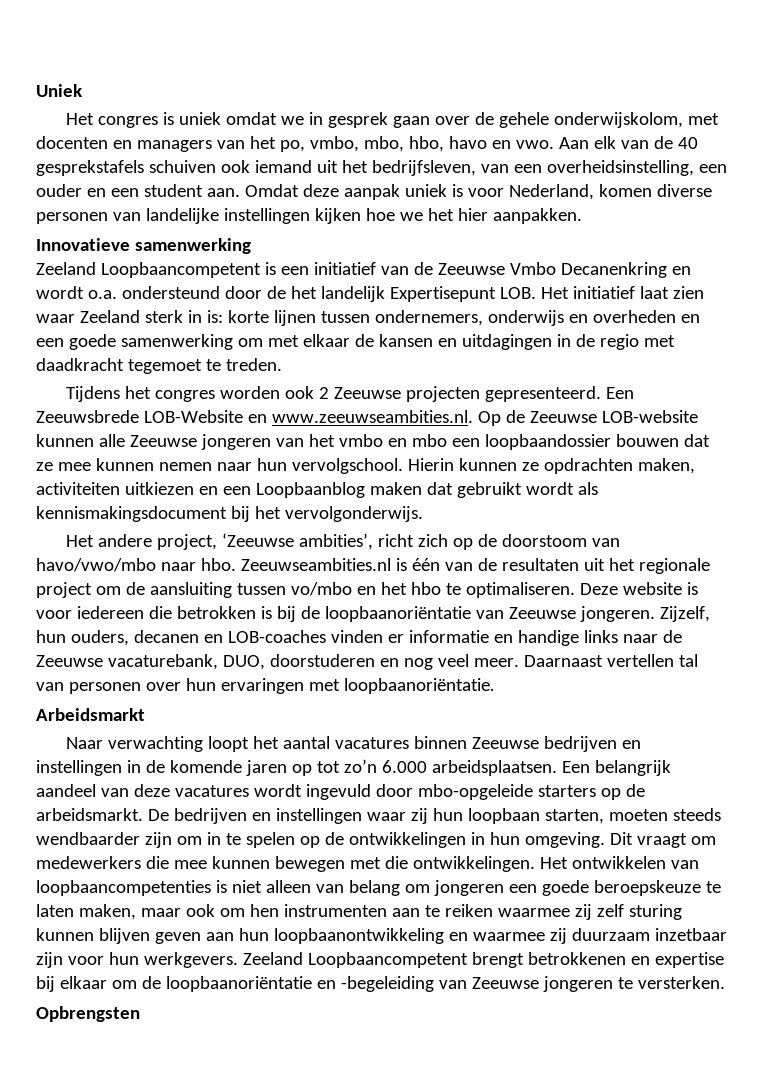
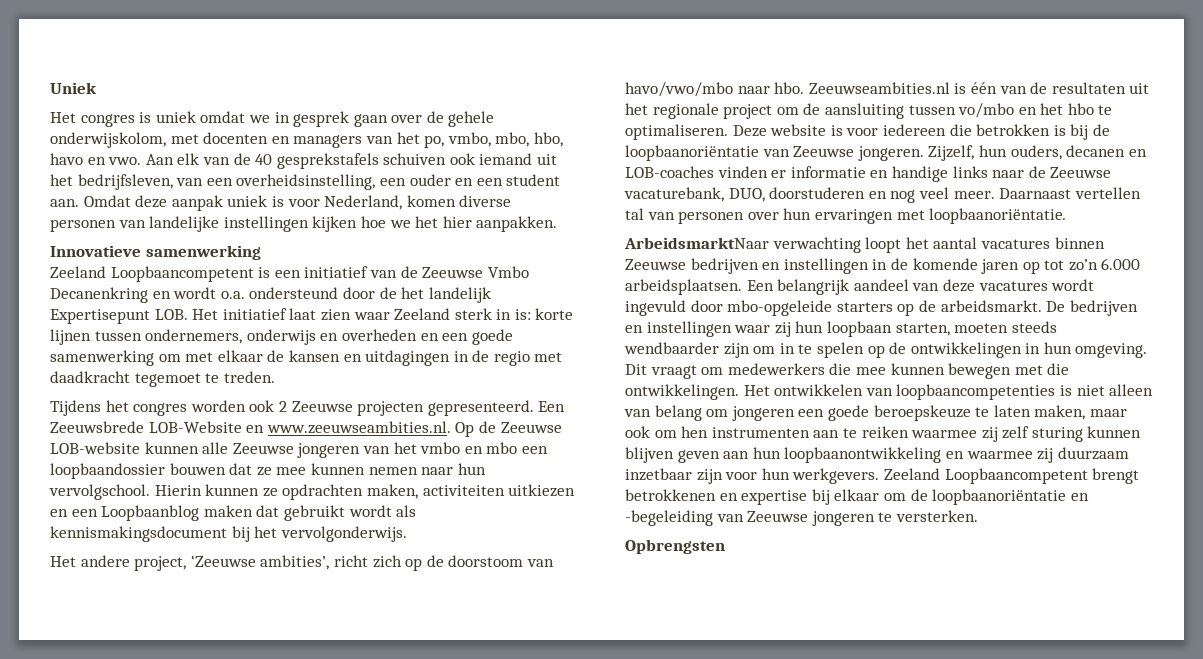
[36,708,145,721] [66,737,104,749] Arbeidsmarkt // Naar -> [624,237,769,249] ArbeidsmarktNaar

